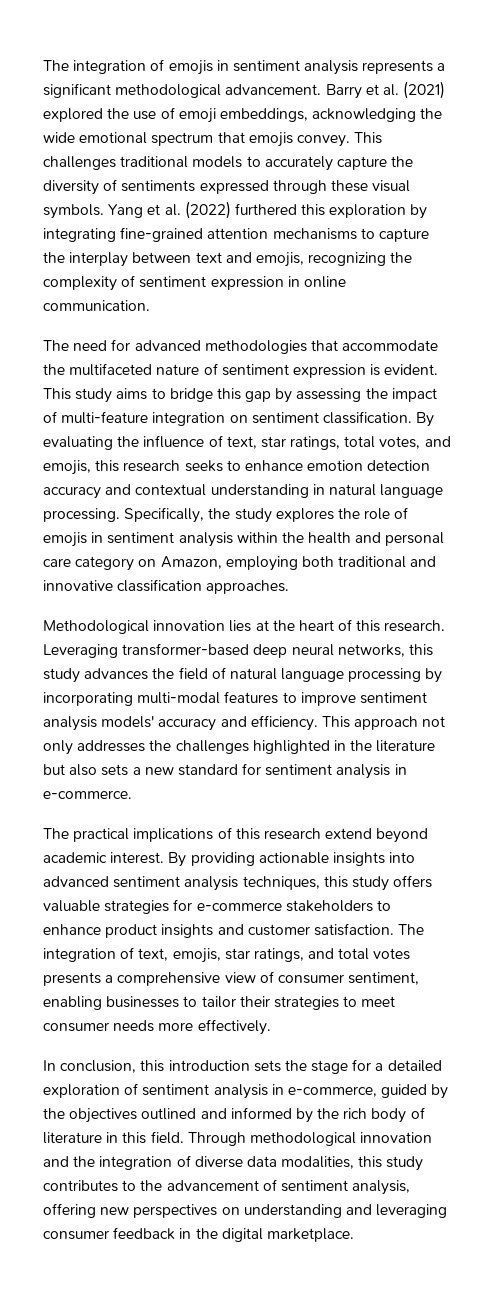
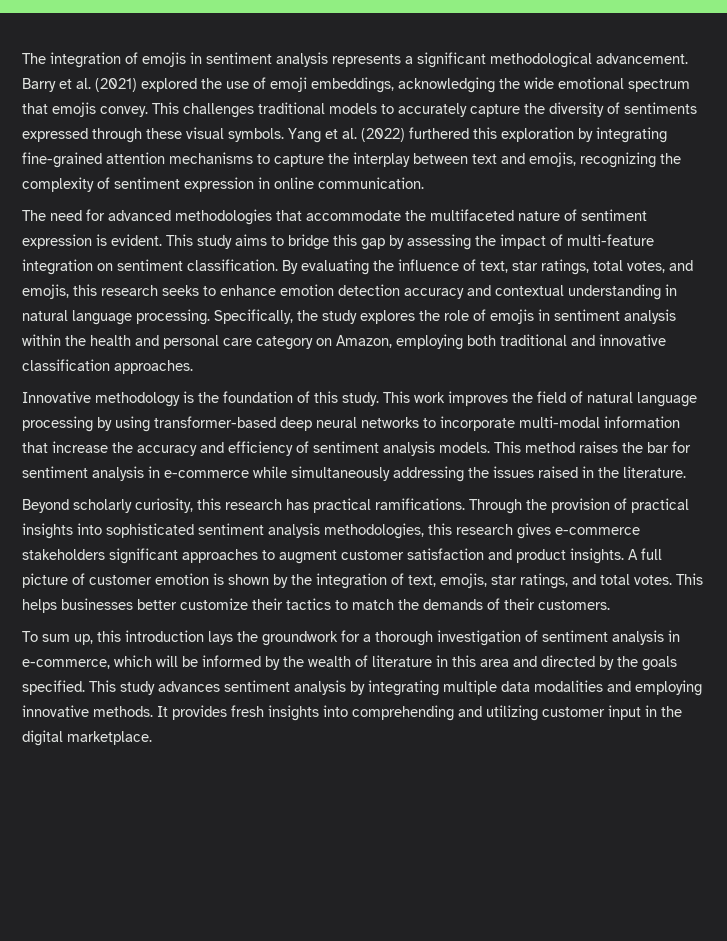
[43,619,446,634] [43,643,433,658] [43,668,149,683] Methodological innovation lies at the heart of this research. Leveraging transformer-based deep neural networks, this study advances -> [22,391,508,407] Innovative methodology is the foundation of this study. This work improves
[43,691,427,706] [43,715,446,731] [43,740,436,755] [43,763,407,779] [43,790,132,799] [43,827,429,843] [43,852,416,867] [43,875,433,891] [43,899,391,914] [43,923,425,938] incorporating multi-modal features to improve sentiment analysis models' accuracy and efficiency. This approach not only addresses the challenges highlighted in the literature but also sets a new standard for sentiment analysis in e-commerce. // The practical implications of this research extend beyond academic interest. By providing actionable insights into advanced sentiment analysis techniques, this study offers valuable strategies for e-commerce stakeholders to enhance product insights and customer satisfaction. The -> [115,416,680,432] [22,441,691,456] [22,466,686,482] [22,498,689,514] [22,523,640,539] [22,548,662,564] [22,573,312,588] using transformer-based deep neural networks to incorporate multi-modal information that increase the accuracy and efficiency of sentiment analysis models. This method raises the bar for sentiment analysis in e-commerce while simultaneously addressing the issues raised in the literature. // Beyond scholarly curiosity, this research has practical ramifications. Through the provision of practical insights into sophisticated sentiment analysis methodologies, this research gives e-commerce stakeholders significant approaches to augment customer satisfaction and product insights. A full picture of customer emotion is shown by the
[373,948,411,960] [43,971,420,986] [43,996,396,1010] [43,1019,271,1035] [43,1059,442,1074] [43,1084,120,1098] votes presents a comprehensive view of consumer sentiment, enabling businesses to tailor their strategies to meet consumer needs more effectively. // In conclusion, this introduction sets the stage for a detailed exploration -> [634,573,703,585] [22,598,610,613] [22,630,521,646] votes. This helps businesses better customize their tactics to match the demands of their customers. // To sum up, this introduction lays the groundwork for a thorough investigation
[381,1084,449,1099] [43,1108,227,1123] guided by the objectives outlined and -> [114,655,198,667] which will be
[343,1108,407,1123] rich body -> [308,656,351,667] wealth
[150,1131,433,1146] [43,1155,424,1171] [43,1179,411,1195] [43,1203,448,1218] [43,1227,176,1240] field. Through methodological innovation and the integration of diverse data modalities, this study contributes to the advancement of sentiment analysis, offering new perspectives on understanding and leveraging consumer feedback -> [480,655,677,671] [22,680,702,696] [22,705,641,721] area and directed by the goals specified. This study advances sentiment analysis by integrating multiple data modalities and employing innovative methods. It provides fresh insights into comprehending and utilizing customer input

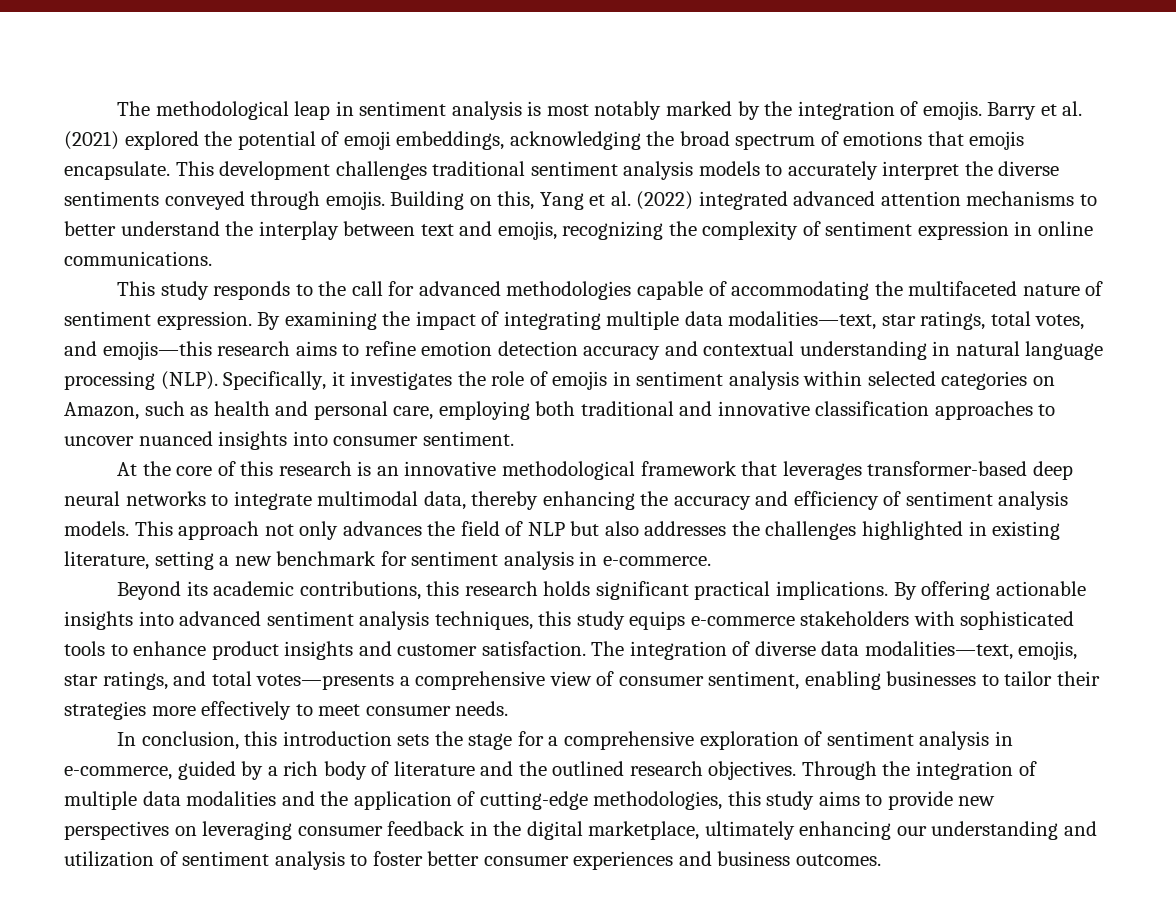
[22,52,688,68] The integration of emojis in sentiment analysis represents a significant methodological advancement. -> [117,101,982,120] The methodological leap in sentiment analysis is most notably marked by the integration of emojis.
[226,81,249,89] use -> [237,131,316,150] potential
[524,77,690,92] [22,102,697,118] [22,127,667,143] [22,152,102,168] wide emotional spectrum that emojis convey. This challenges traditional models to accurately capture the diversity of sentiments expressed through these visual symbols. Yang et al. (2022) furthered this exploration by integrating fine-grained -> [679,131,1025,150] [64,161,1060,180] [64,191,876,210] broad spectrum of emotions that emojis encapsulate. This development challenges traditional sentiment analysis models to accurately interpret the diverse sentiments conveyed through emojis. Building on this, Yang et al. (2022) integrated advanced
[274,154,324,167] capture -> [64,221,220,236] better understand
[318,177,424,189] [22,209,401,225] communication. // The need for advanced methodologies that accommodate -> [64,251,212,266] [117,281,870,300] communications. // This study responds to the call for advanced methodologies capable of accommodating
[22,234,654,250] [22,259,508,275] expression is evident. This study aims to bridge this gap by assessing the impact of multi-feature integration on sentiment classification. By evaluating the influence of text, -> [156,311,877,330] expression. By examining the impact of integrating multiple data modalities—text,
[22,284,276,299] emojis, this research seeks to enhance -> [102,341,416,360] emojis—this research aims to refine
[136,309,415,325] processing. Specifically, the study explores -> [64,371,453,390] processing (NLP). Specifically, it investigates
[65,335,392,350] the health and personal care category on Amazon, -> [867,371,1056,390] [64,401,434,420] selected categories on Amazon, such as health and personal care,
[114,360,193,374] [22,391,697,407] [22,416,150,432] approaches. // Innovative methodology is the foundation of this study. This work improves the field of natural language processing by using -> [934,401,1056,420] [64,431,514,450] [117,461,862,480] approaches to uncover nuanced insights into consumer sentiment. // At the core of this research is an innovative methodological framework that leverages
[440,416,680,431] [22,441,108,453] incorporate multi-modal information that increase -> [233,491,635,510] integrate multimodal data, thereby enhancing
[525,441,691,453] [22,466,686,482] [22,498,689,514] [22,523,640,539] [22,548,662,564] [22,573,436,589] method raises the bar for sentiment analysis in e-commerce while simultaneously addressing the issues raised in the literature. // Beyond scholarly curiosity, this research has practical ramifications. Through the provision of practical insights into sophisticated sentiment analysis methodologies, this research gives e-commerce stakeholders significant approaches to augment customer satisfaction and product insights. A full picture of customer emotion is shown by the integration of text, -> [178,521,1061,540] [64,551,711,570] [117,581,1086,600] [64,611,1075,630] [64,641,1013,660] approach not only advances the field of NLP but also addresses the challenges highlighted in existing literature, setting a new benchmark for sentiment analysis in e-commerce. // Beyond its academic contributions, this research holds significant practical implications. By offering actionable insights into advanced sentiment analysis techniques, this study equips e-commerce stakeholders with sophisticated tools to enhance product insights and customer satisfaction. The integration of diverse data modalities—text,
[634,573,703,585] [22,598,610,613] [22,630,521,646] votes. This helps businesses better customize their tactics to match the demands of their customers. // To sum up, this introduction lays the groundwork for a thorough investigation -> [256,671,1101,690] [64,701,509,720] [117,731,799,750] votes—presents a comprehensive view of consumer sentiment, enabling businesses to tailor their strategies more effectively to meet consumer needs. // In conclusion, this introduction sets the stage for a comprehensive exploration
[114,655,677,671] [22,680,702,696] [22,705,682,721] [22,730,152,746] which will be informed by the wealth of literature in this area and directed by the goals specified. This study advances sentiment analysis by integrating multiple data modalities and employing innovative methods. It provides fresh insights into comprehending and utilizing customer input in the digital marketplace. -> [177,761,1037,780] [64,791,996,810] [64,821,1097,840] [64,851,881,870] guided by a rich body of literature and the outlined research objectives. Through the integration of multiple data modalities and the application of cutting-edge methodologies, this study aims to provide new perspectives on leveraging consumer feedback in the digital marketplace, ultimately enhancing our understanding and utilization of sentiment analysis to foster better consumer experiences and business outcomes.

